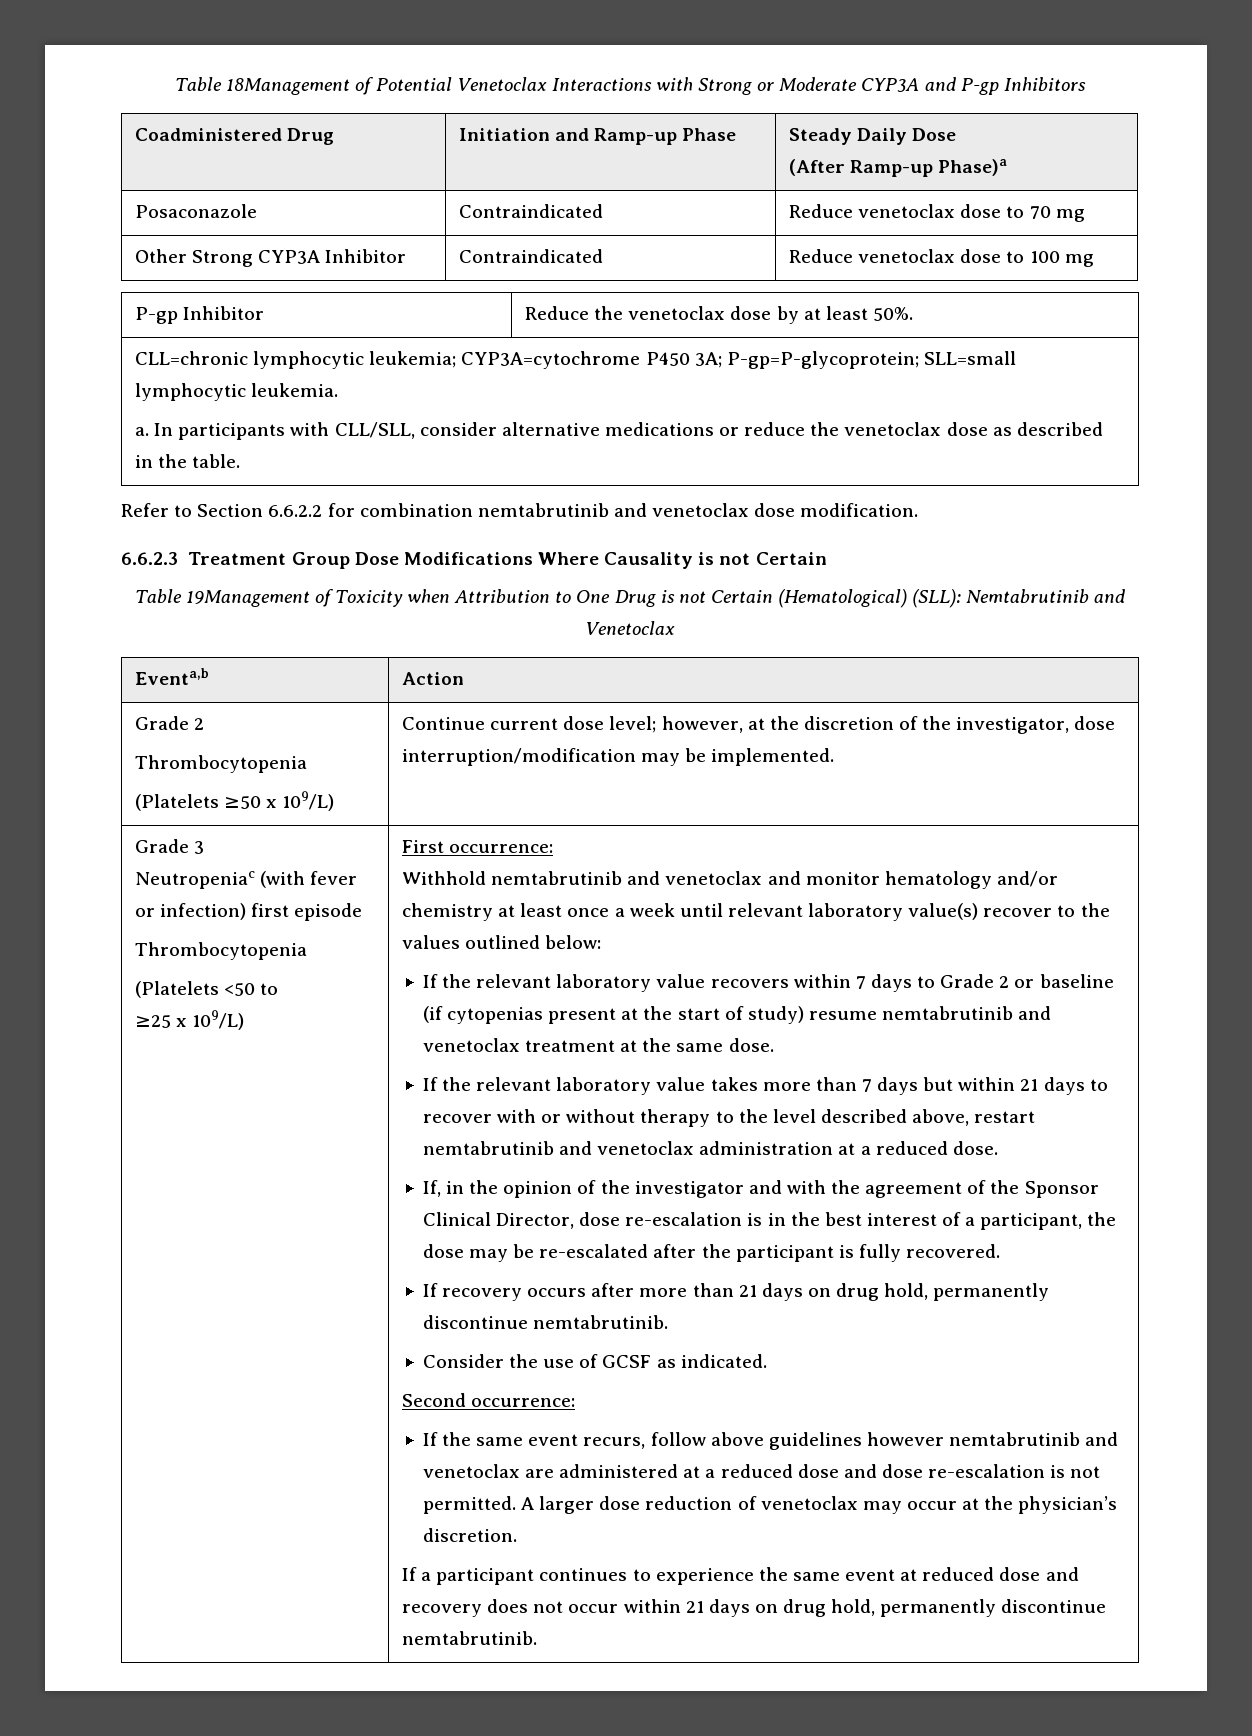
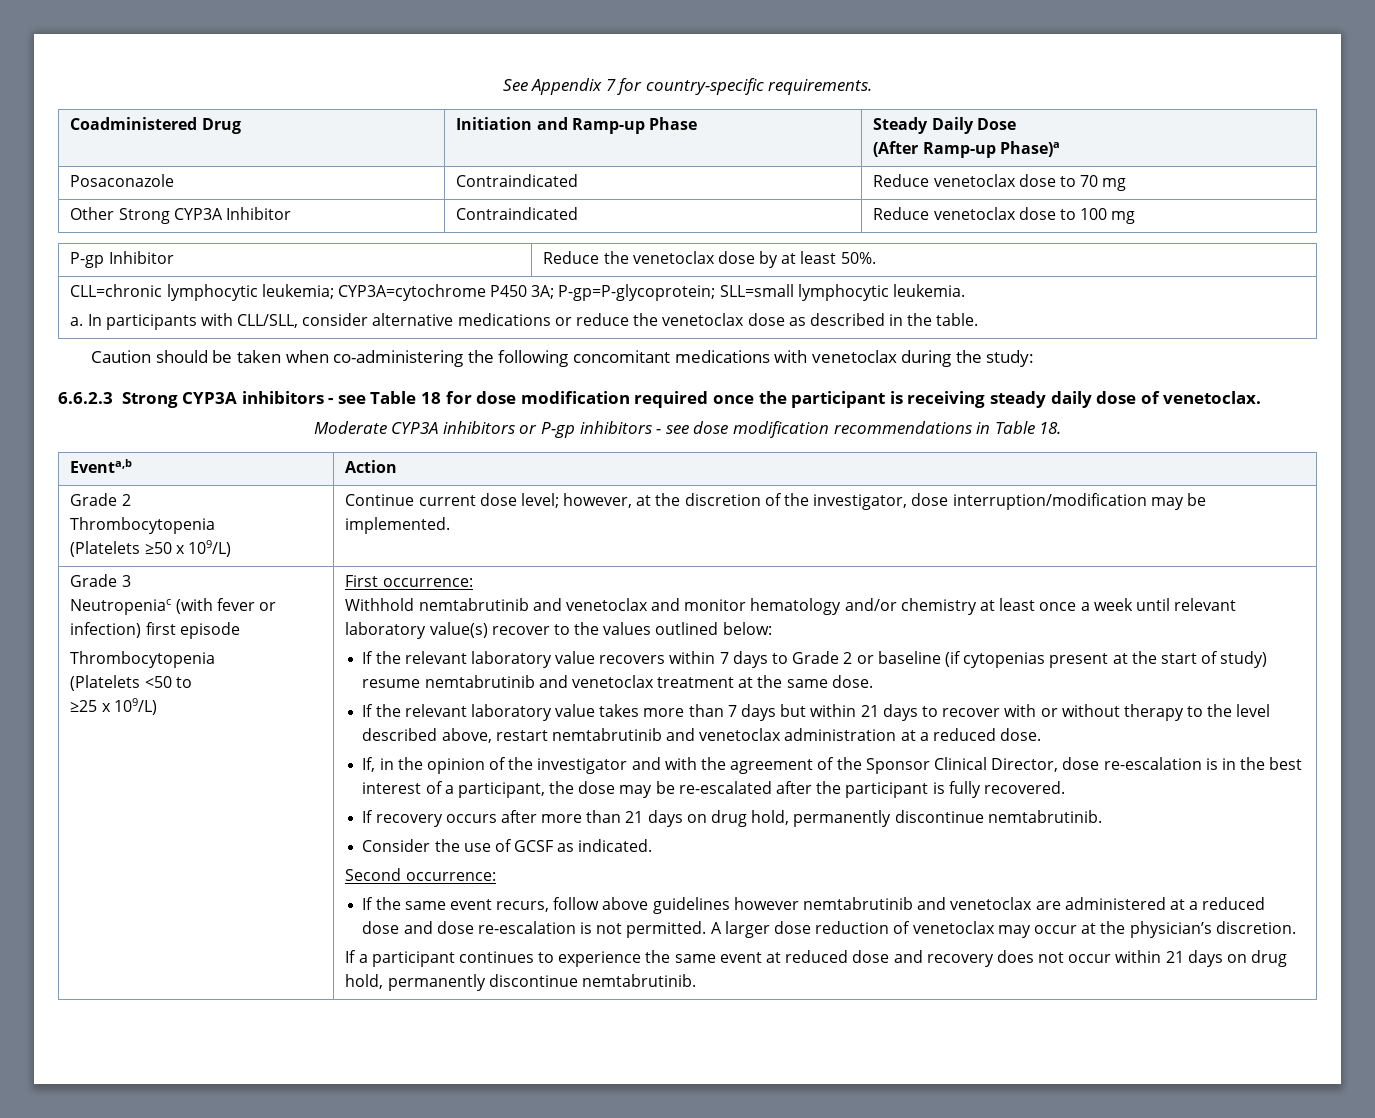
[175,77,1086,95] Table 18Management of Potential Venetoclax Interactions with Strong or Moderate CYP3A and P-gp Inhibitors -> [502,78,873,95] See Appendix 7 for country-specific requirements.
[121,503,919,517] [121,552,827,569] [134,589,1126,608] [585,621,676,635] Refer to Section 6.6.2.2 for combination nemtabrutinib and venetoclax dose modification. // 6.6.2.3 Treatment Group Dose Modifications Where Causality is not Certain // Table 19Management of Toxicity when Attribution to One Drug is not Certain (Hematological) (SLL): Nemtabrutinib and Venetoclax -> [91,350,1035,367] [58,391,1262,408] [313,421,1062,438] Caution should be taken when co-administering the following concomitant medications with venetoclax during the study: // 6.6.2.3 Strong CYP3A inhibitors - see Table 18 for dose modification required once the participant is receiving steady daily dose of venetoclax. // Moderate CYP3A inhibitors or P-gp inhibitors - see dose modification recommendations in Table 18.

